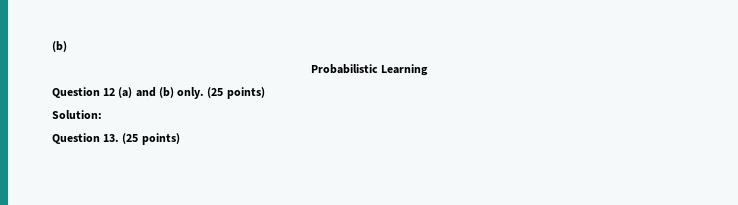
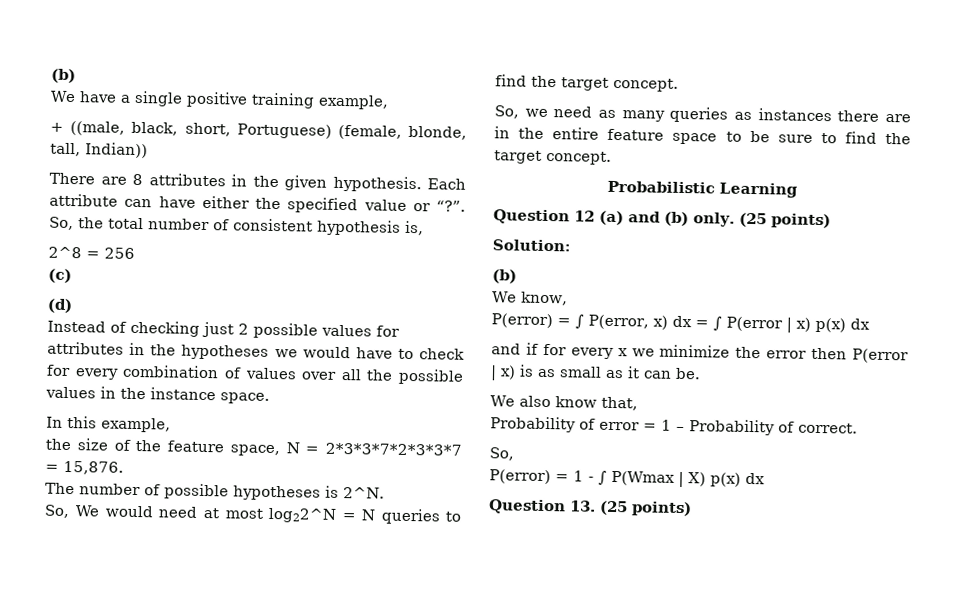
[52,41,67,52] (b) -> [51,68,76,84] [50,90,389,110] [50,121,467,140] [50,142,148,159] [49,172,466,193] [49,193,466,214] [49,216,424,236] [48,246,135,259] [48,268,72,284] [47,298,73,314] [47,320,400,339] [47,341,465,360] [46,364,464,385] [45,386,270,404] [46,415,171,433] [45,438,462,457] [45,460,124,475] [45,482,385,501] [44,504,461,525] [495,74,679,92] [494,105,911,123] [494,126,912,145] [494,150,612,165] (b) // We have a single positive training example, // + ((male, black, short, Portuguese) (female, blonde, tall, Indian)) // There are 8 attributes in the given hypothesis. Each attribute can have either the specified value or “?”. So, the total number of consistent hypothesis is, // 2^8 = 256 // (c) // (d) // Instead of checking just 2 possible values for attributes in the hypotheses we would have to check for every combination of values over all the possible values in the instance space. // In this example, // the size of the feature space, N = 2*3*3*7*2*3*3*7 = 15,876. // The number of possible hypotheses is 2^N. // So, We would need at most log22^N = N queries to find the target concept. // So, we need as many queries as instances there are in the entire feature space to be sure to find the target concept.
(102, 114) none -> [492,269,517,284] [492,291,568,306] [491,313,870,333] [491,342,909,364] [490,364,701,381] [490,395,638,411] [490,416,858,436] [489,447,514,461] [489,469,765,488] // (b) // We know, // P(error) = ∫ P(error, x) dx = ∫ P(error | x) p(x) dx // and if for every x we minimize the error then P(error | x) is as small as it can be. // We also know that, // Probability of error = 1 – Probability of correct. // So, // P(error) = 1 - ∫ P(Wmax | X) p(x) dx

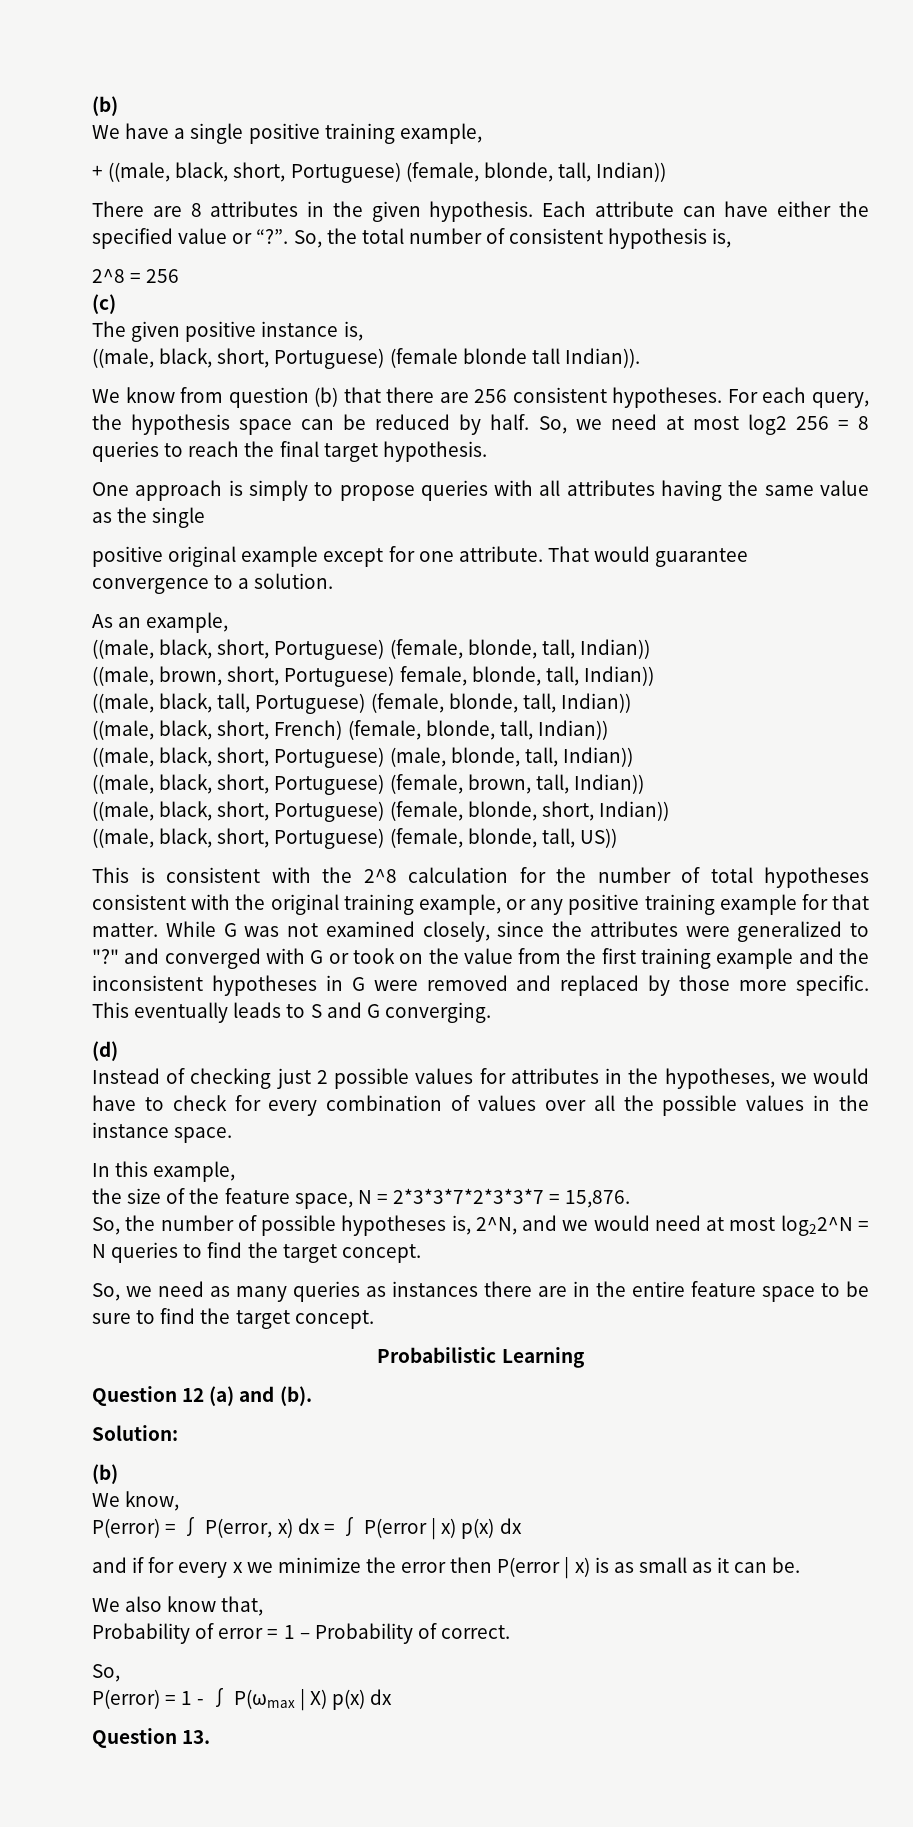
(72, 276) none -> [92,321,363,342] [92,348,640,369] [92,387,870,408] [92,414,869,435] [92,441,487,462] [92,480,869,501] [92,507,206,528] [92,546,749,567] [92,573,334,594] [92,612,229,633] [92,639,650,660] [92,666,654,687] [92,693,631,714] [92,720,608,740] [92,747,633,768] [92,774,644,795] [92,801,669,822] [92,828,617,849] [92,867,869,888] [92,894,869,915] [92,921,869,942] [92,948,869,969] [92,975,869,996] [92,1002,491,1023] // The given positive instance is, // ((male, black, short, Portuguese) (female blonde tall Indian)). // We know from question (b) that there are 256 consistent hypotheses. For each query, the hypothesis space can be reduced by half. So, we need at most log2 256 = 8 queries to reach the final target hypothesis. // One approach is simply to propose queries with all attributes having the same value as the single // positive original example except for one attribute. That would guarantee convergence to a solution. // As an example, // ((male, black, short, Portuguese) (female, blonde, tall, Indian)) // ((male, brown, short, Portuguese) female, blonde, tall, Indian)) // ((male, black, tall, Portuguese) (female, blonde, tall, Indian)) // ((male, black, short, French) (female, blonde, tall, Indian)) // ((male, black, short, Portuguese) (male, blonde, tall, Indian)) // ((male, black, short, Portuguese) (female, brown, tall, Indian)) // ((male, black, short, Portuguese) (female, blonde, short, Indian)) // ((male, black, short, Portuguese) (female, blonde, tall, US)) // This is consistent with the 2^8 calculation for the number of total hypotheses consistent with the original training example, or any positive training example for that matter. While G was not examined closely, since the attributes were generalized to "?" and converged with G or took on the value from the first training example and the inconsistent hypotheses in G were removed and replaced by those more specific. This eventually leads to S and G converging.
[181,344,270,360] hypotheses -> [664,1068,775,1089] hypotheses,
[45,482,75,495] The -> [92,1215,156,1235] So, the
[325,485,385,499] [44,504,101,519] is 2^N. // So, We -> [451,1215,589,1235] is, 2^N, and we
[664,211,831,229] (b) only. (25 points) -> [279,1386,312,1406] (b).
[611,470,675,486] P(Wmax -> [233,1689,295,1709] P(ωmax
[599,500,692,517] (25 points) -> (211, 1737) none

